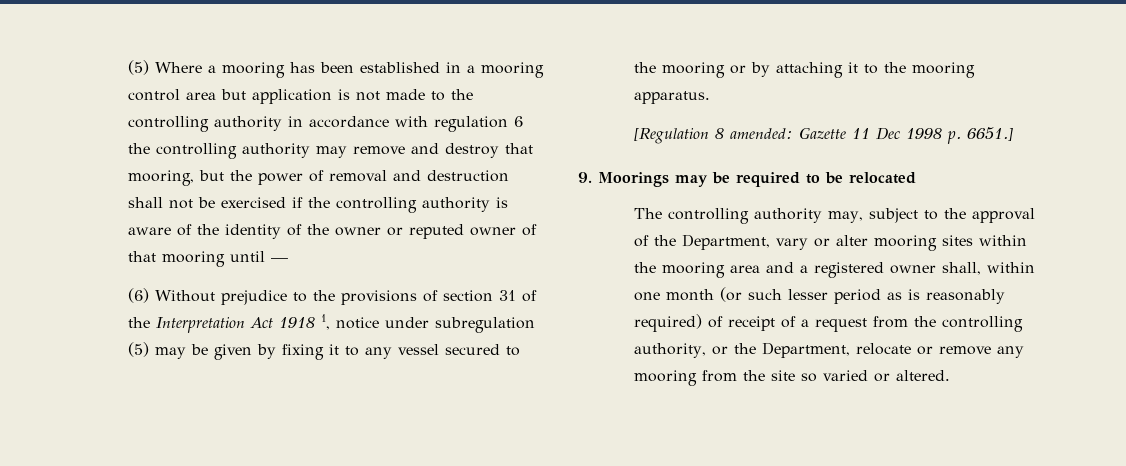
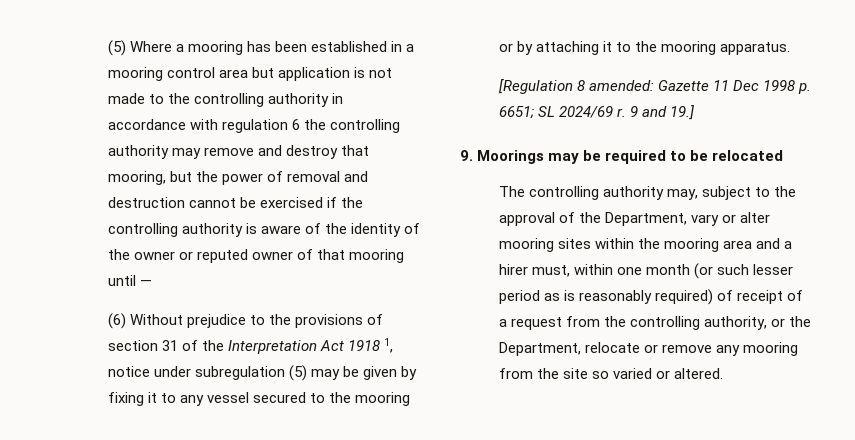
[128,197,194,209] shall not -> [188,198,236,208] cannot
[967,127,1014,141] 6651.] -> [498,105,695,120] 6651; SL 2024/69 r. 9 and 19.]
[814,262,982,278] registered owner shall, -> [498,264,570,277] hirer must,

